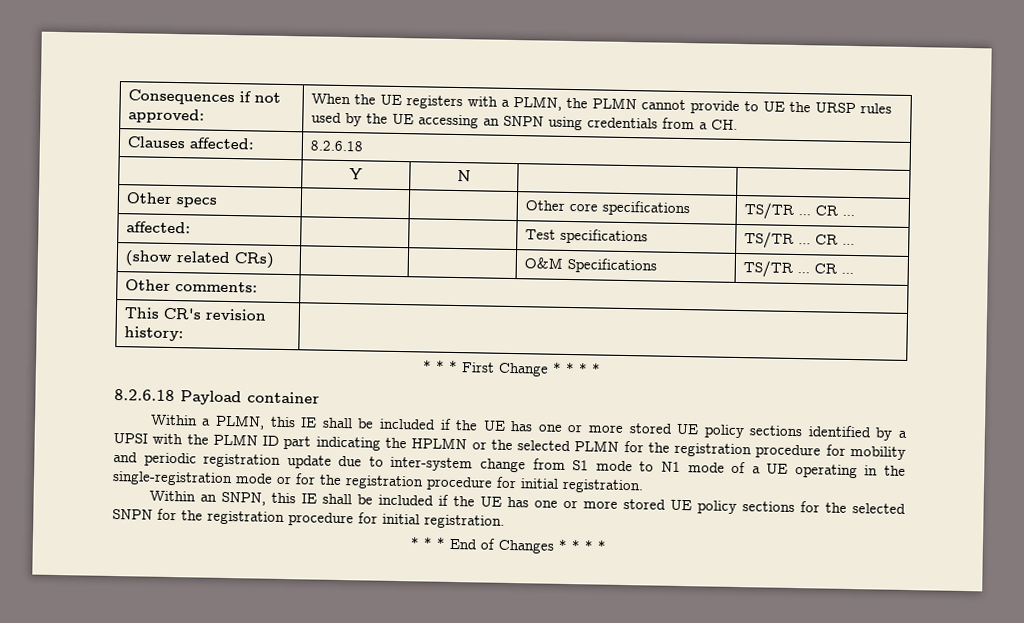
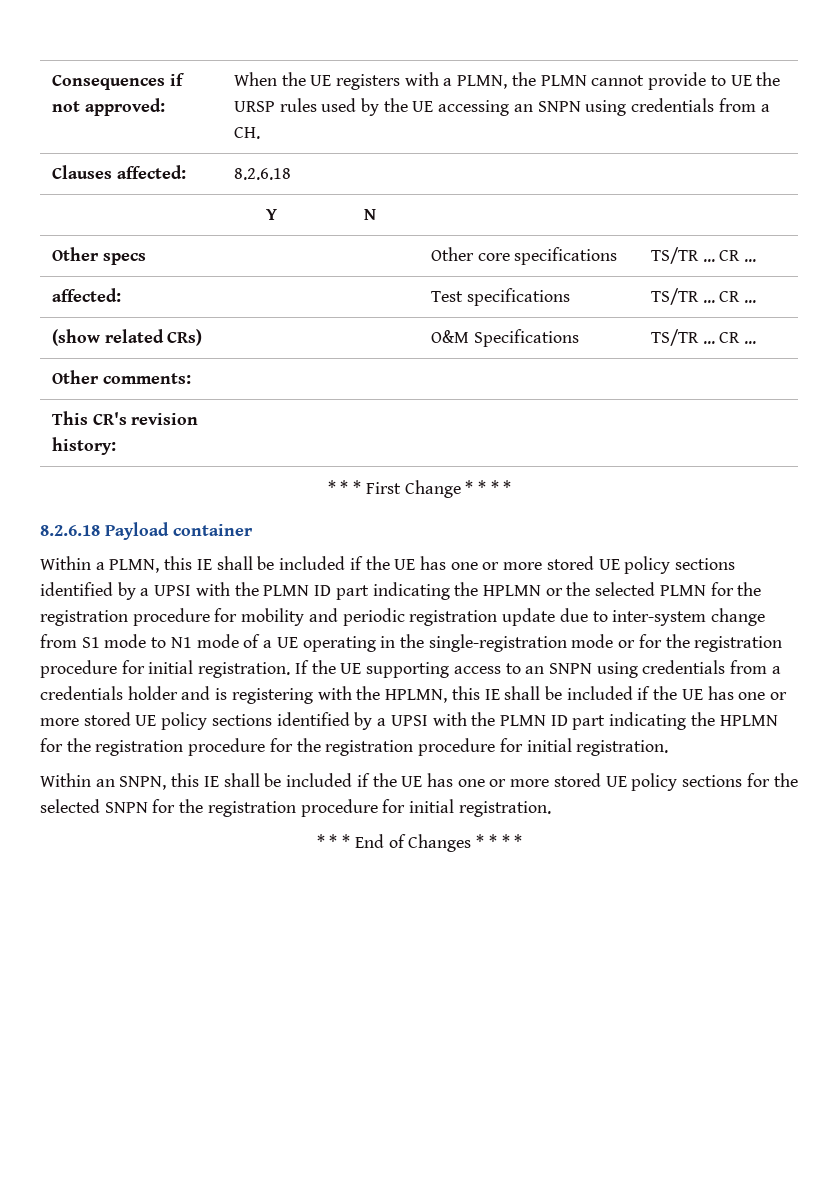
(644, 486) none -> [294,660,781,678] [40,686,788,704] [40,712,778,730] [40,738,669,756] If the UE supporting access to an SNPN using credentials from a credentials holder and is registering with the HPLMN, this IE shall be included if the UE has one or more stored UE policy sections identified by a UPSI with the PLMN ID part indicating the HPLMN for the registration procedure for the registration procedure for initial registration.

